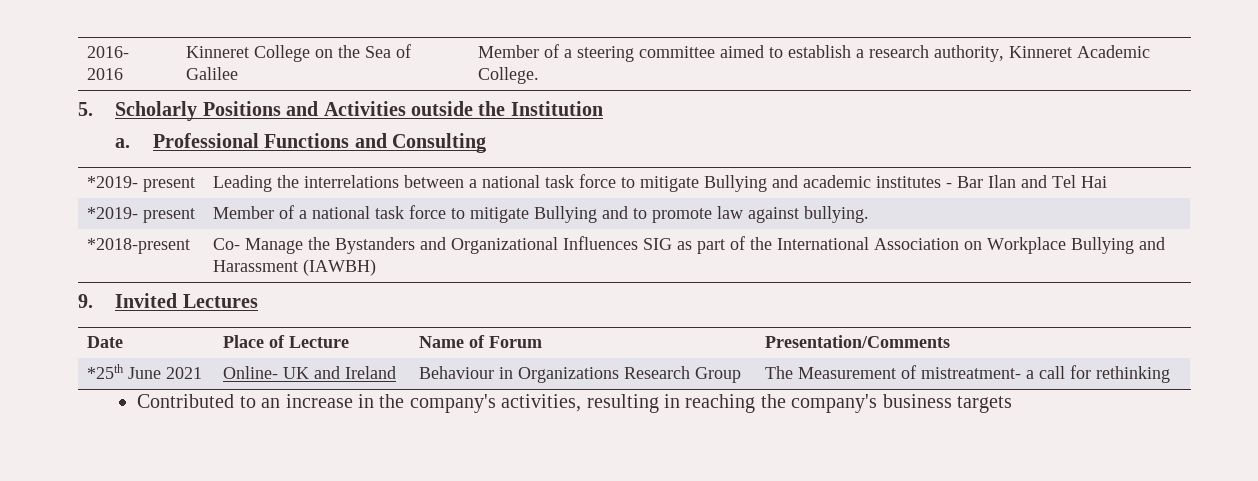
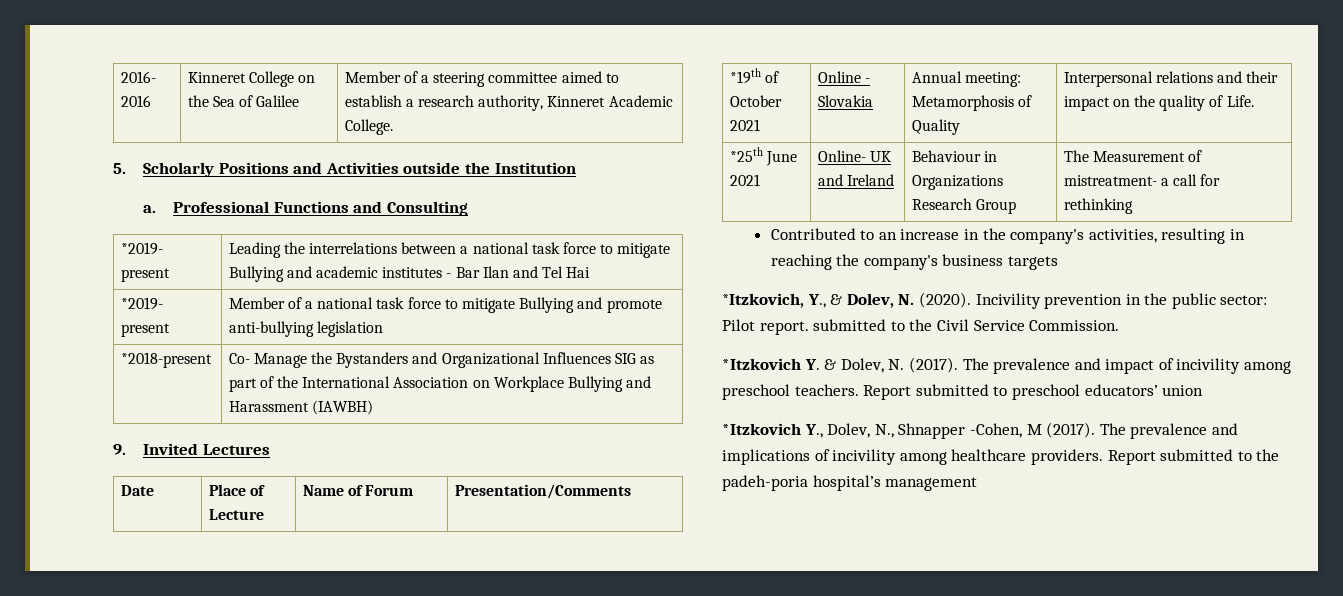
[632,206,869,223] to promote law against bullying. -> [606,299,662,313] [228,321,383,337] promote anti-bullying legislation
(950, 341) none -> [729,68,779,84] [729,95,782,107] [729,119,760,131] [817,71,870,83] [817,95,873,107] [911,71,1021,87] [911,95,1032,111] [911,119,960,135] [1063,71,1279,87] [1063,95,1254,111] // *19th of October 2021 | Online - Slovakia | Annual meeting: Metamorphosis of Quality | Interpersonal relations and their impact on the quality of Life.
(1013, 404) none -> [722,292,1268,309] [722,319,1120,335] [722,357,1292,374] [722,384,1204,400] [722,422,1238,439] [722,449,1280,465] [722,475,978,491] // *Itzkovich, Y., & Dolev, N. (2020). Incivility prevention in the public sector: Pilot report. submitted to the Civil Service Commission. // *Itzkovich Y. & Dolev, N. (2017). The prevalence and impact of incivility among preschool teachers. Report submitted to preschool educators’ union // *Itzkovich Y., Dolev, N., Shnapper -Cohen, M (2017). The prevalence and implications of incivility among healthcare providers. Report submitted to the padeh-poria hospital’s management

